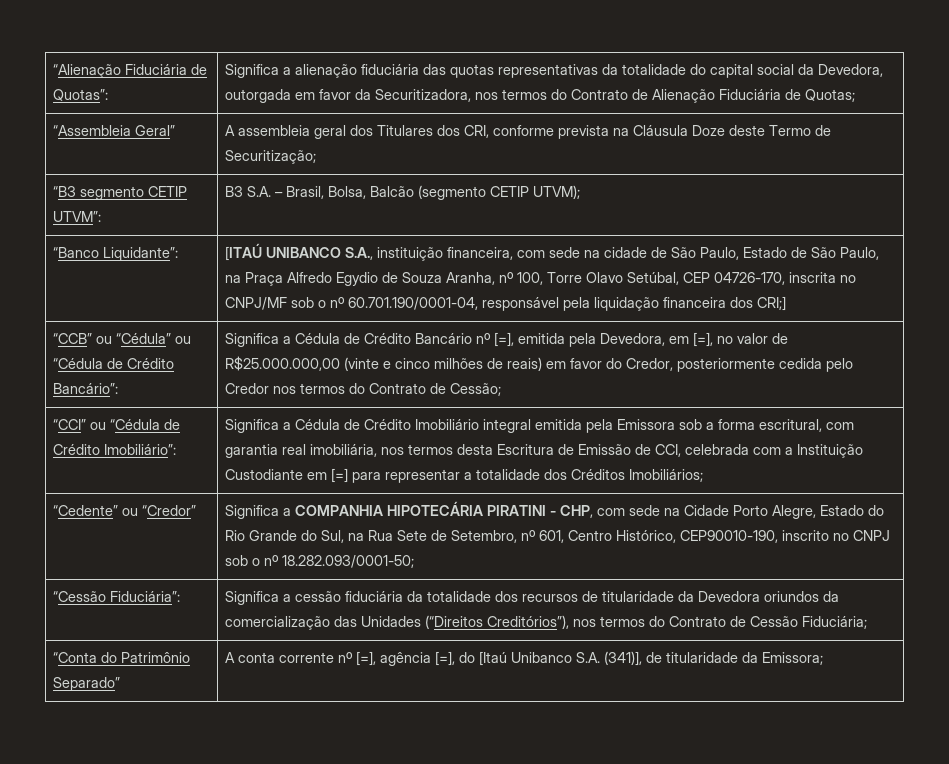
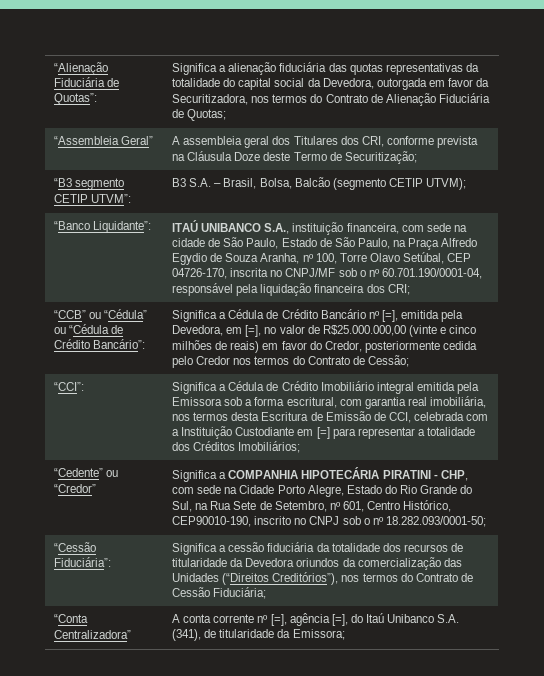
[224,243,262,261] [ITAÚ -> [172,220,199,232] ITAÚ
[756,296,786,311] CRI;] -> [387,284,410,295] CRI;
[52,419,180,430] [52,444,176,455] “CCI” ou “Cédula de Crédito Imobiliário”: -> [54,382,85,391] “CCI”:
[100,652,190,663] [52,677,120,691] do Patrimônio Separado” -> [54,630,132,639] Centralizadora”
[478,651,507,666] [Itaú -> [365,613,384,623] Itaú
[603,651,642,666] (341)], -> [172,629,202,641] (341),

